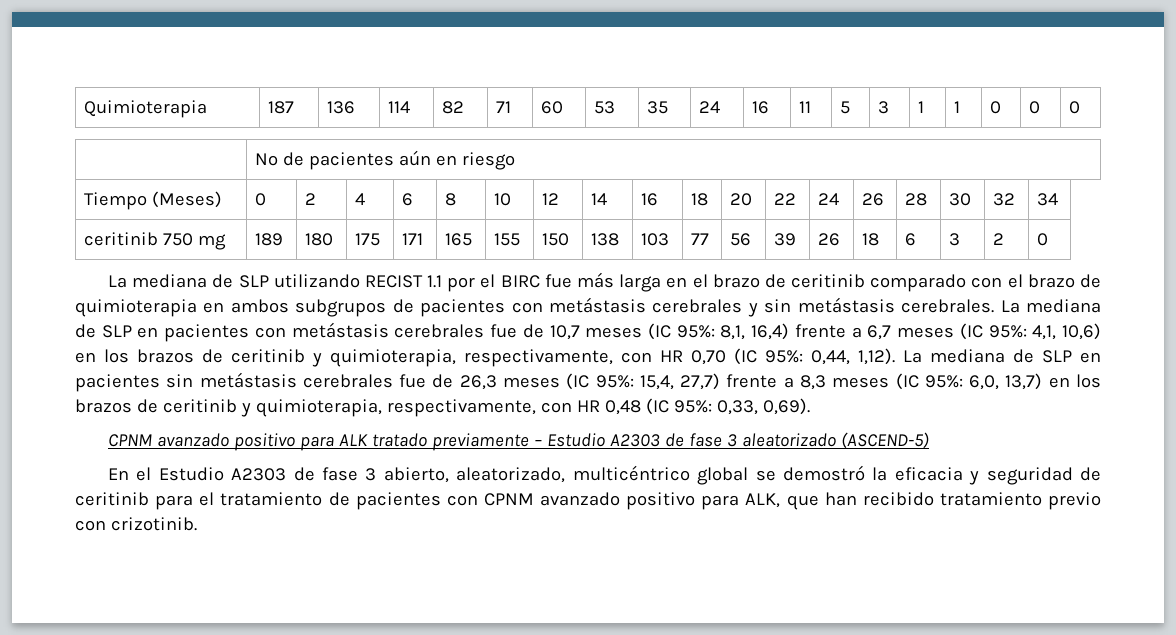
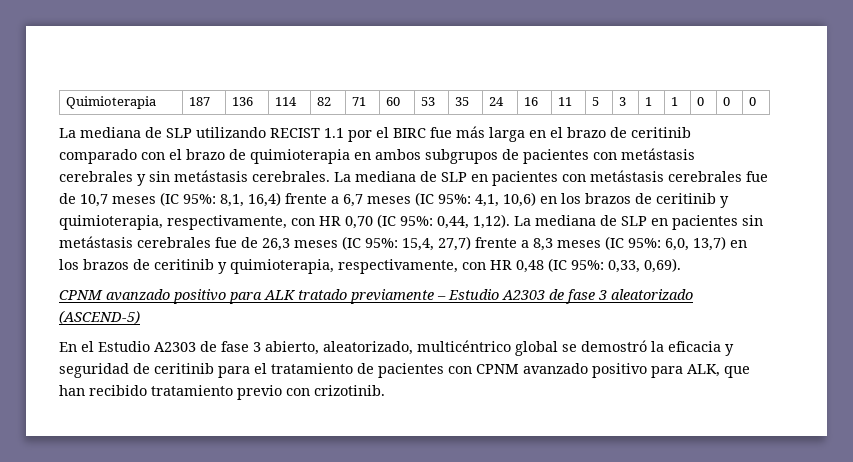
[255,150,516,170] [84,191,223,210] [255,193,267,206] [305,193,317,205] [355,193,366,205] [402,193,414,206] [445,193,457,206] [494,193,512,206] [542,193,560,205] [591,193,608,205] [641,193,659,206] [691,193,709,206] [730,193,753,206] [774,193,797,205] [818,193,840,205] [862,193,885,206] [905,193,928,206] [949,193,972,206] [993,193,1016,206] [1037,193,1059,206] [84,232,227,250] [255,233,284,246] [305,233,334,246] [355,233,381,246] [402,233,424,245] [445,233,473,246] [494,233,521,246] [542,233,570,246] [591,233,620,246] [641,233,670,246] [691,233,710,245] [730,233,752,246] [774,233,797,246] [818,233,841,246] [862,233,880,246] [905,233,917,246] [949,233,961,246] [993,233,1005,245] [1037,233,1049,246] // | Nº de pacientes aún en riesgo // Tiempo (Meses) | 0 | 2 | 4 | 6 | 8 | 10 | 12 | 14 | 16 | 18 | 20 | 22 | 24 | 26 | 28 | 30 | 32 | 34 // ceritinib 750 mg | 189 | 180 | 175 | 171 | 165 | 155 | 150 | 138 | 103 | 77 | 56 | 39 | 26 | 18 | 6 | 3 | 2 | 0 -> (757, 101) none

